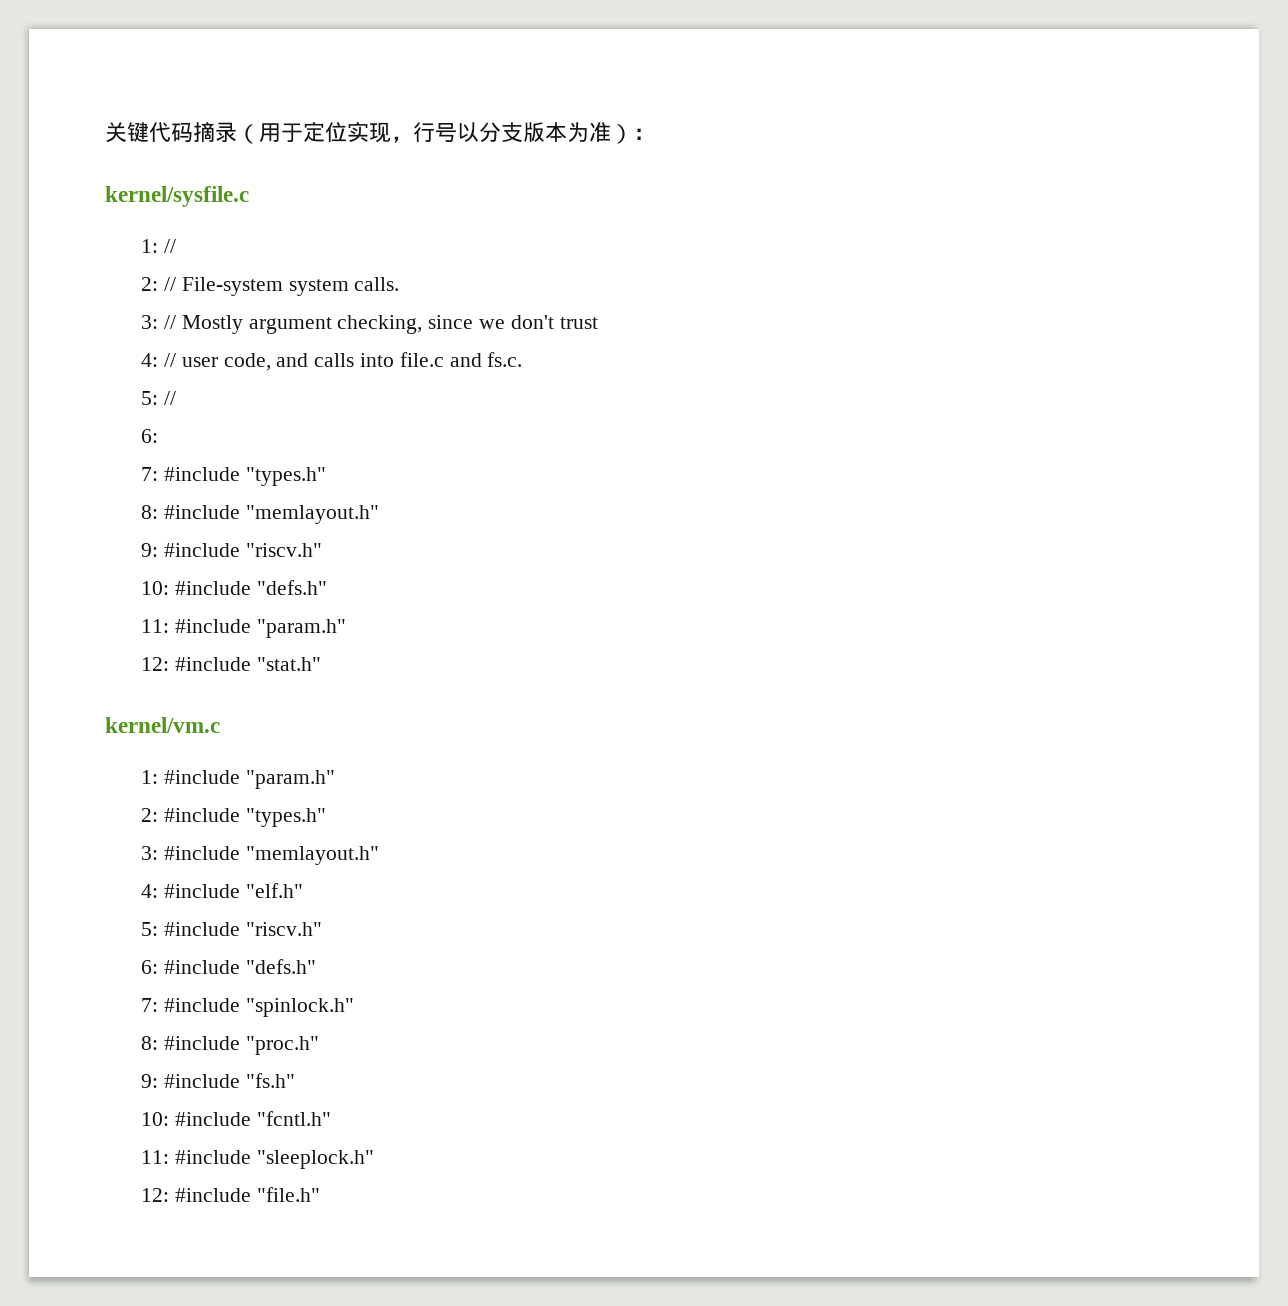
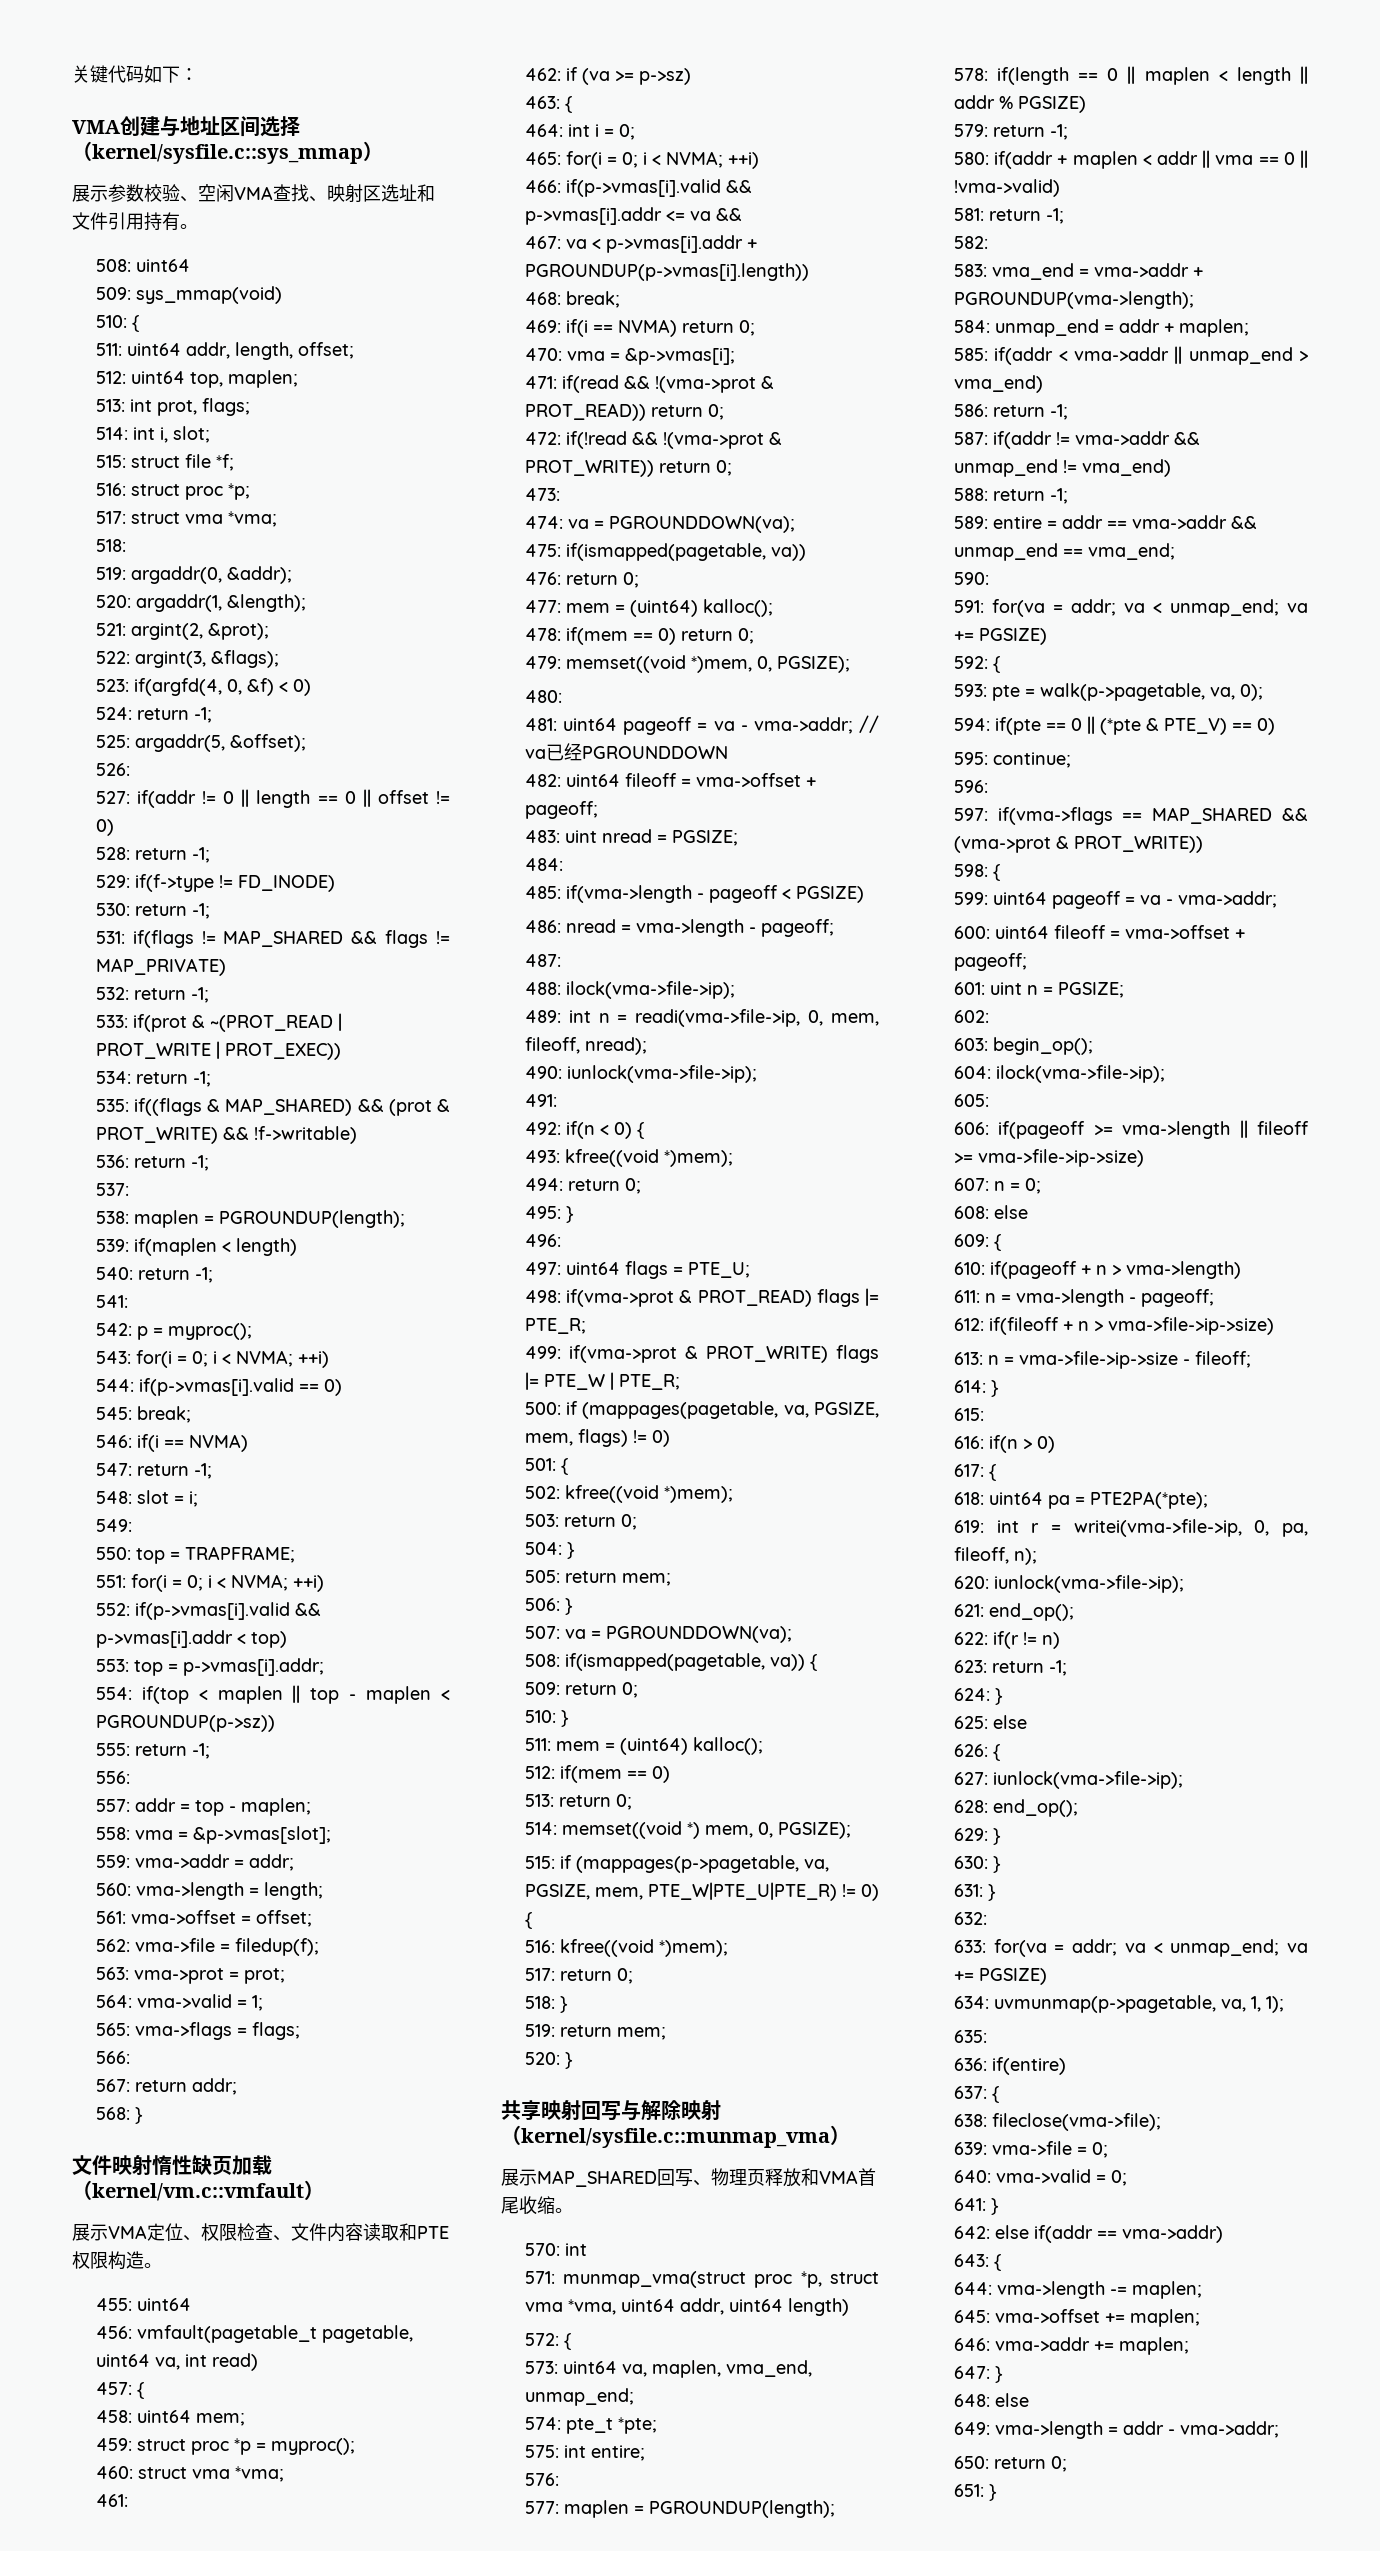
[193,122,655,144] [105,186,249,207] [141,239,177,253] [141,277,400,296] [141,315,598,334] [141,352,523,371] [141,391,177,405] [141,429,159,443] [141,467,326,486] [141,505,379,524] [141,543,322,557] [141,580,327,595] [141,619,346,638] [141,657,321,671] [105,717,220,733] [141,770,335,789] [141,808,326,827] [141,846,379,865] [141,883,303,898] [141,922,322,936] [141,959,316,974] [141,998,354,1017] [141,1036,319,1055] [141,1073,295,1088] [141,1111,331,1126] [141,1150,374,1169] [141,1187,320,1202] 摘录（用于定位实现，行号以分支版本为准）： // kernel/sysfile.c // 1: // // 2: // File-system system calls. // 3: // Mostly argument checking, since we don't trust // 4: // user code, and calls into file.c and fs.c. // 5: // // 6: // 7: #include "types.h" // 8: #include "memlayout.h" // 9: #include "riscv.h" // 10: #include "defs.h" // 11: #include "param.h" // 12: #include "stat.h" // kernel/vm.c // 1: #include "param.h" // 2: #include "types.h" // 3: #include "memlayout.h" // 4: #include "elf.h" // 5: #include "riscv.h" // 6: #include "defs.h" // 7: #include "spinlock.h" // 8: #include "proc.h" // 9: #include "fs.h" // 10: #include "fcntl.h" // 11: #include "sleeplock.h" // 12: #include "file.h" -> [144,65,198,83] [72,116,300,137] [72,141,383,164] [72,184,435,203] [72,212,198,231] [95,259,190,272] [95,286,282,304] [95,315,139,332] [95,342,354,360] [95,370,298,388] [95,398,250,416] [95,426,210,443] [95,454,234,471] [95,483,250,500] [95,511,277,527] [95,539,126,552] [95,566,292,584] [95,594,306,612] [95,623,269,640] [95,650,279,668] [95,678,311,696] [95,707,212,723] [95,734,306,752] [95,763,130,776] [95,789,451,808] [95,819,114,836] [95,847,210,863] [95,874,335,892] [95,903,210,919] [95,930,450,948] [95,958,226,976] [95,987,209,1003] [95,1013,342,1032] [95,1041,341,1060] [95,1071,211,1087] [95,1098,450,1116] [95,1126,357,1144] [95,1155,209,1171] [95,1183,129,1196] [95,1210,405,1228] [95,1238,297,1256] [95,1267,213,1283] [95,1295,128,1308] [95,1323,252,1340] [95,1350,329,1368] [95,1378,342,1396] [95,1406,191,1423] [95,1434,248,1452] [95,1463,212,1479] [95,1490,198,1507] [95,1519,132,1532] [95,1546,295,1564] [95,1574,324,1592] [95,1602,321,1620] [95,1630,287,1648] [95,1658,324,1676] [95,1685,450,1704] [95,1715,275,1732] [95,1743,210,1759] [95,1771,130,1784] [95,1798,311,1816] [95,1826,331,1844] [95,1854,294,1871] [95,1882,323,1900] [95,1910,312,1927] [95,1938,319,1956] [95,1967,285,1984] [95,1994,263,2011] [95,2022,300,2040] [95,2051,130,2064] [95,2078,237,2095] [95,2107,143,2124] [72,2155,272,2176] [72,2180,324,2201] [72,2223,449,2242] [72,2251,162,2270] [95,2298,191,2311] [95,2325,413,2343] [95,2353,258,2371] [95,2382,144,2399] [95,2410,245,2426] [95,2438,355,2455] [95,2466,284,2482] [95,2494,128,2507] [524,67,691,85] [524,96,572,113] [524,124,635,140] [524,151,759,169] [524,179,752,197] [524,207,742,225] [524,235,757,253] [524,263,809,281] [524,291,620,308] [524,319,755,337] [524,348,735,365] [524,375,774,393] [524,403,724,421] [524,431,782,449] [524,460,732,477] [524,488,560,501] [524,516,795,533] [524,543,806,561] [524,572,639,588] [524,599,773,617] [524,627,754,645] [524,655,850,673] [524,690,562,703] [524,715,879,735] [524,743,728,761] [524,773,816,787] [524,801,598,819] [524,829,738,846] [524,858,563,871] [524,885,864,903] [524,919,834,937] [524,954,561,967] [524,981,735,999] [524,1009,879,1027] [524,1037,647,1055] [524,1065,757,1083] [524,1094,557,1107] [524,1121,644,1139] [524,1149,733,1167] [524,1178,641,1194] [524,1206,574,1223] [524,1234,561,1247] [524,1261,750,1279] [524,1288,879,1307] [524,1318,586,1334] [524,1345,879,1363] [524,1372,680,1390] [524,1401,879,1419] [524,1429,670,1447] [524,1458,568,1475] [524,1485,733,1503] [524,1514,637,1530] [524,1542,575,1559] [524,1570,671,1586] [524,1598,573,1615] [524,1626,792,1643] [524,1653,817,1671] [524,1682,638,1698] [524,1710,569,1727] [524,1737,763,1755] [524,1765,670,1783] [524,1794,632,1810] [524,1821,851,1839] [524,1855,829,1873] [524,1882,879,1901] [524,1912,532,1929] [524,1939,728,1957] [524,1968,633,1984] [524,1996,568,2013] [524,2024,666,2040] [524,2052,573,2069] [501,2100,721,2121] [501,2125,850,2148] [501,2168,876,2187] [501,2196,573,2215] [524,2243,587,2256] [524,2271,879,2288] [524,2298,849,2316] [524,2333,571,2350] [524,2360,812,2378] [524,2388,634,2406] [524,2417,657,2434] [524,2445,645,2461] [524,2473,559,2486] [524,2500,835,2518] [953,66,1308,85] [953,95,1086,113] [953,124,1068,140] [953,150,1308,169] [953,179,1060,197] [953,208,1064,224] [953,236,988,249] [953,263,1203,280] [953,291,1194,309] [953,319,1249,337] [953,346,1308,365] [953,375,1043,393] [953,404,1068,420] [953,431,1200,449] [953,459,1171,477] [953,488,1068,504] [953,515,1257,529] [953,543,1175,561] [953,572,989,585] [953,599,1308,617] [953,628,1047,645] [953,656,1000,673] [953,683,1263,701] [953,716,1275,735] [953,752,1071,768] [953,780,988,793] [953,807,1308,825] [953,836,1203,853] [953,864,1000,881] [953,891,1277,909] [953,925,1245,939] [953,953,1027,971] [953,982,1124,998] [953,1010,989,1023] [953,1037,1093,1055] [953,1065,1165,1083] [953,1094,989,1107] [953,1120,1309,1139] [953,1149,1144,1167] [953,1178,1041,1194] [953,1205,1028,1219] [953,1234,1001,1251] [953,1261,1241,1279] [953,1289,1214,1307] [953,1317,1274,1335] [953,1351,1251,1369] [953,1380,999,1397] [953,1408,984,1421] [953,1435,1055,1453] [953,1464,996,1481] [953,1491,1208,1509] [953,1519,1308,1537] [953,1547,1037,1565] [953,1575,1184,1593] [953,1603,1074,1621] [953,1631,1060,1649] [953,1660,1067,1676] [953,1688,1003,1705] [953,1715,1027,1729] [953,1744,1000,1761] [953,1771,1183,1789] [953,1799,1078,1817] [953,1828,1001,1845] [953,1856,1001,1873] [953,1884,996,1901] [953,1912,987,1925] [953,1939,1308,1957] [953,1968,1047,1985] [953,1995,1284,2013] [953,2030,987,2043] [953,2057,1066,2075] [953,2086,999,2103] [953,2113,1161,2131] [953,2141,1108,2158] [953,2169,1127,2186] [953,2198,999,2215] [953,2225,1223,2243] [953,2254,1001,2271] [953,2281,1202,2299] [953,2309,1200,2327] [953,2337,1189,2355] [953,2366,1003,2383] [953,2393,1029,2407] [953,2421,1279,2439] [953,2456,1067,2472] [953,2484,997,2501] 如下： // VMA创建与地址区间选择（kernel/sysfile.c::sys_mmap） // 展示参数校验、空闲VMA查找、映射区选址和文件引用持有。 // 508: uint64 // 509: sys_mmap(void) // 510: { // 511: uint64 addr, length, offset; // 512: uint64 top, maplen; // 513: int prot, flags; // 514: int i, slot; // 515: struct file *f; // 516: struct proc *p; // 517: struct vma *vma; // 518: // 519: argaddr(0, &addr); // 520: argaddr(1, &length); // 521: argint(2, &prot); // 522: argint(3, &flags); // 523: if(argfd(4, 0, &f) < 0) // 524: return -1; // 525: argaddr(5, &offset); // 526: // 527: if(addr != 0 || length == 0 || offset != 0) // 528: return -1; // 529: if(f->type != FD_INODE) // 530: return -1; // 531: if(flags != MAP_SHARED && flags != MAP_PRIVATE) // 532: return -1; // 533: if(prot & ~(PROT_READ | PROT_WRITE | PROT_EXEC)) // 534: return -1; // 535: if((flags & MAP_SHARED) && (prot & PROT_WRITE) && !f->writable) // 536: return -1; // 537: // 538: maplen = PGROUNDUP(length); // 539: if(maplen < length) // 540: return -1; // 541: // 542: p = myproc(); // 543: for(i = 0; i < NVMA; ++i) // 544: if(p->vmas[i].valid == 0) // 545: break; // 546: if(i == NVMA) // 547: return -1; // 548: slot = i; // 549: // 550: top = TRAPFRAME; // 551: for(i = 0; i < NVMA; ++i) // 552: if(p->vmas[i].valid && p->vmas[i].addr < top) // 553: top = p->vmas[i].addr; // 554: if(top < maplen || top - maplen < PGROUNDUP(p->sz)) // 555: return -1; // 556: // 557: addr = top - maplen; // 558: vma = &p->vmas[slot]; // 559: vma->addr = addr; // 560: vma->length = length; // 561: vma->offset = offset; // 562: vma->file = filedup(f); // 563: vma->prot = prot; // 564: vma->valid = 1; // 565: vma->flags = flags; // 566: // 567: return addr; // 568: } // 文件映射惰性缺页加载（kernel/vm.c::vmfault） // 展示VMA定位、权限检查、文件内容读取和PTE权限构造。 // 455: uint64 // 456: vmfault(pagetable_t pagetable, uint64 va, int read) // 457: { // 458: uint64 mem; // 459: struct proc *p = myproc(); // 460: struct vma *vma; // 461: // 462: if (va >= p->sz) // 463: { // 464: int i = 0; // 465: for(i = 0; i < NVMA; ++i) // 466: if(p->vmas[i].valid && p->vmas[i].addr <= va && // 467: va < p->vmas[i].addr + PGROUNDUP(p->vmas[i].length)) // 468: break; // 469: if(i == NVMA) return 0; // 470: vma = &p->vmas[i]; // 471: if(read && !(vma->prot & PROT_READ)) return 0; // 472: if(!read && !(vma->prot & PROT_WRITE)) return 0; // 473: // 474: va = PGROUNDDOWN(va); // 475: if(ismapped(pagetable, va)) // 476: return 0; // 477: mem = (uint64) kalloc(); // 478: if(mem == 0) return 0; // 479: memset((void *)mem, 0, PGSIZE); // 480: // 481: uint64 pageoff = va - vma->addr; // va已经PGROUNDDOWN // 482: uint64 fileoff = vma->offset + pageoff; // 483: uint nread = PGSIZE; // 484: // 485: if(vma->length - pageoff < PGSIZE) // 486: nread = vma->length - pageoff; // 487: // 488: ilock(vma->file->ip); // 489: int n = readi(vma->file->ip, 0, mem, fileoff, nread); // 490: iunlock(vma->file->ip); // 491: // 492: if(n < 0) { // 493: kfree((void *)mem); // 494: return 0; // 495: } // 496: // 497: uint64 flags = PTE_U; // 498: if(vma->prot & PROT_READ) flags |= PTE_R; // 499: if(vma->prot & PROT_WRITE) flags |= PTE_W | PTE_R; // 500: if (mappages(pagetable, va, PGSIZE, mem, flags) != 0) // 501: { // 502: kfree((void *)mem); // 503: return 0; // 504: } // 505: return mem; // 506: } // 507: va = PGROUNDDOWN(va); // 508: if(ismapped(pagetable, va)) { // 509: return 0; // 510: } // 511: mem = (uint64) kalloc(); // 512: if(mem == 0) // 513: return 0; // 514: memset((void *) mem, 0, PGSIZE); // 515: if (mappages(p->pagetable, va, PGSIZE, mem, PTE_W|PTE_U|PTE_R) != 0) { // 516: kfree((void *)mem); // 517: return 0; // 518: } // 519: return mem; // 520: } // 共享映射回写与解除映射（kernel/sysfile.c::munmap_vma） // 展示MAP_SHARED回写、物理页释放和VMA首尾收缩。 // 570: int // 571: munmap_vma(struct proc *p, struct vma *vma, uint64 addr, uint64 length) // 572: { // 573: uint64 va, maplen, vma_end, unmap_end; // 574: pte_t *pte; // 575: int entire; // 576: // 577: maplen = PGROUNDUP(length); // 578: if(length == 0 || maplen < length || addr % PGSIZE) // 579: return -1; // 580: if(addr + maplen < addr || vma == 0 || !vma->valid) // 581: return -1; // 582: // 583: vma_end = vma->addr + PGROUNDUP(vma->length); // 584: unmap_end = addr + maplen; // 585: if(addr < vma->addr || unmap_end > vma_end) // 586: return -1; // 587: if(addr != vma->addr && unmap_end != vma_end) // 588: return -1; // 589: entire = addr == vma->addr && unmap_end == vma_end; // 590: // 591: for(va = addr; va < unmap_end; va += PGSIZE) // 592: { // 593: pte = walk(p->pagetable, va, 0); // 594: if(pte == 0 || (*pte & PTE_V) == 0) // 595: continue; // 596: // 597: if(vma->flags == MAP_SHARED && (vma->prot & PROT_WRITE)) // 598: { // 599: uint64 pageoff = va - vma->addr; // 600: uint64 fileoff = vma->offset + pageoff; // 601: uint n = PGSIZE; // 602: // 603: begin_op(); // 604: ilock(vma->file->ip); // 605: // 606: if(pageoff >= vma->length || fileoff >= vma->file->ip->size) // 607: n = 0; // 608: else // 609: { // 610: if(pageoff + n > vma->length) // 611: n = vma->length - pageoff; // 612: if(fileoff + n > vma->file->ip->size) // 613: n = vma->file->ip->size - fileoff; // 614: } // 615: // 616: if(n > 0) // 617: { // 618: uint64 pa = PTE2PA(*pte); // 619: int r = writei(vma->file->ip, 0, pa, fileoff, n); // 620: iunlock(vma->file->ip); // 621: end_op(); // 622: if(r != n) // 623: return -1; // 624: } // 625: else // 626: { // 627: iunlock(vma->file->ip); // 628: end_op(); // 629: } // 630: } // 631: } // 632: // 633: for(va = addr; va < unmap_end; va += PGSIZE) // 634: uvmunmap(p->pagetable, va, 1, 1); // 635: // 636: if(entire) // 637: { // 638: fileclose(vma->file); // 639: vma->file = 0; // 640: vma->valid = 0; // 641: } // 642: else if(addr == vma->addr) // 643: { // 644: vma->length -= maplen; // 645: vma->offset += maplen; // 646: vma->addr += maplen; // 647: } // 648: else // 649: vma->length = addr - vma->addr; // 650: return 0; // 651: }

